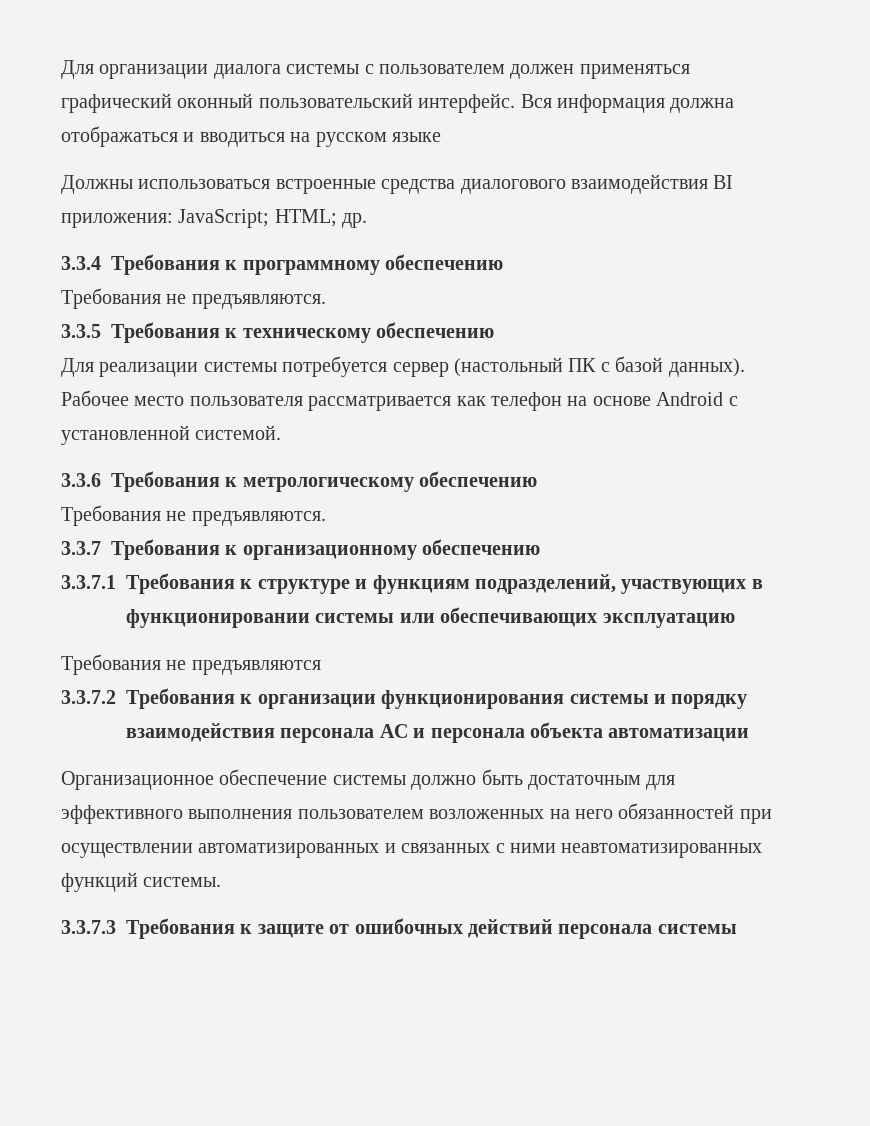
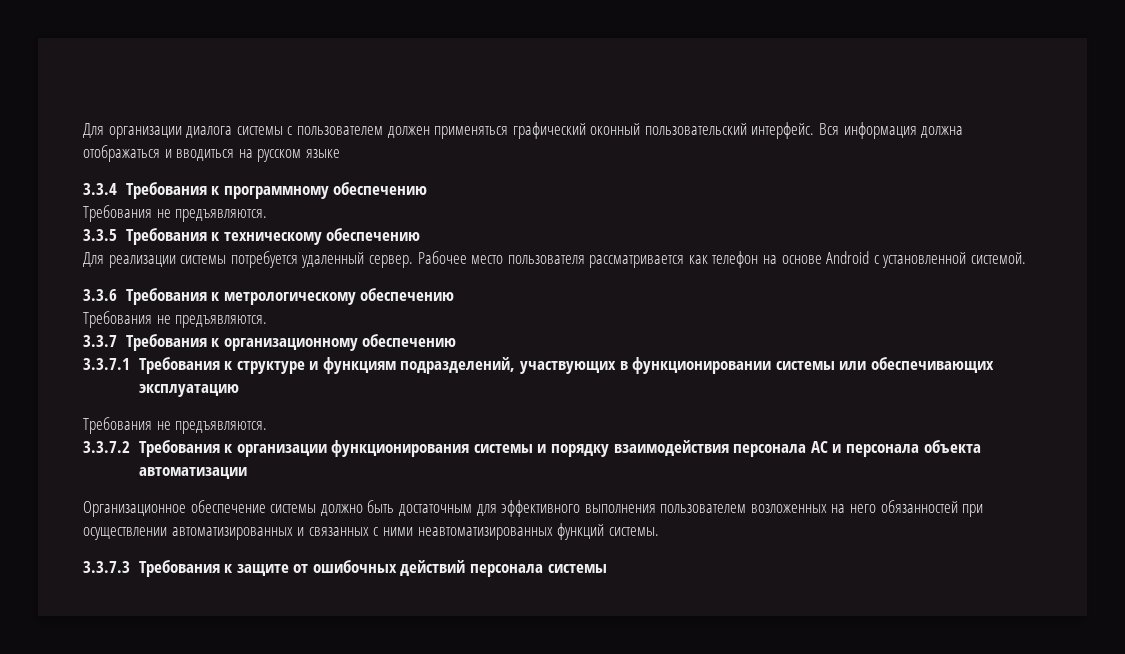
[61,174,734,194] [61,209,368,228] // Должны использоваться встроенные средства диалогового взаимодействия BI приложения: JavaScript; HTML; др. -> (340, 153) none
[392,356,745,377] сервер (настольный ПК с базой данных). -> [301,252,413,268] удаленный сервер.
[191,660,321,675] предъявляются -> [175,421,268,434] предъявляются.

